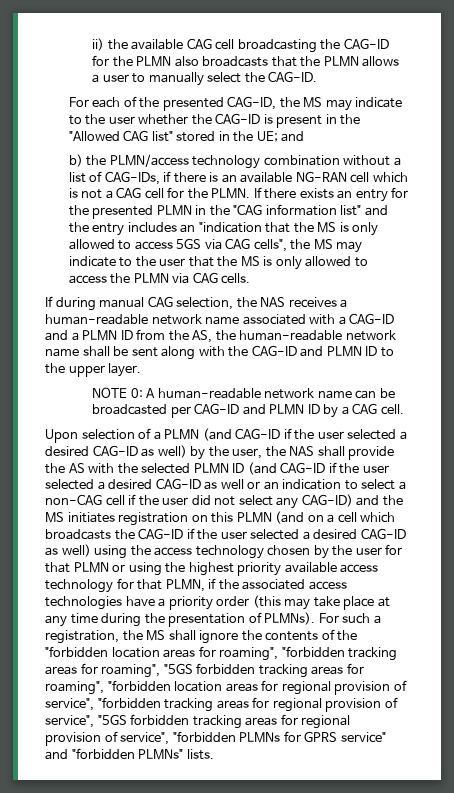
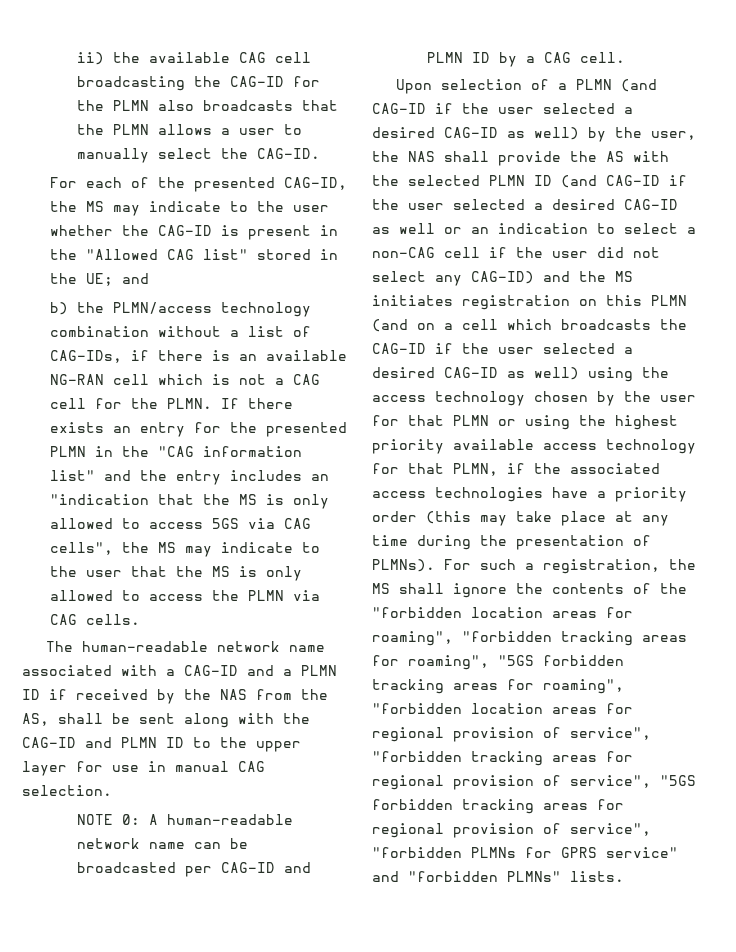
[45,296,348,311] If during manual CAG selection, the NAS receives a -> [45,641,73,652] The
[136,329,396,343] [45,348,79,357] from the AS, the human-readable network name -> [49,689,328,704] [22,713,49,726] if received by the NAS from the AS,
[108,363,142,377] layer. -> [22,761,265,776] [22,785,112,796] layer for use in manual CAG selection.

